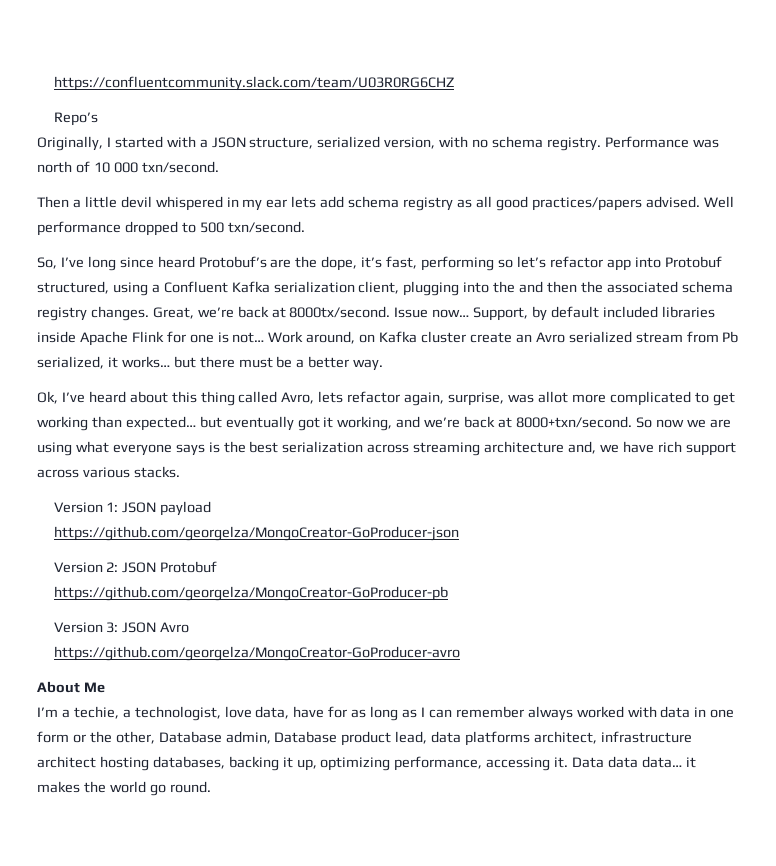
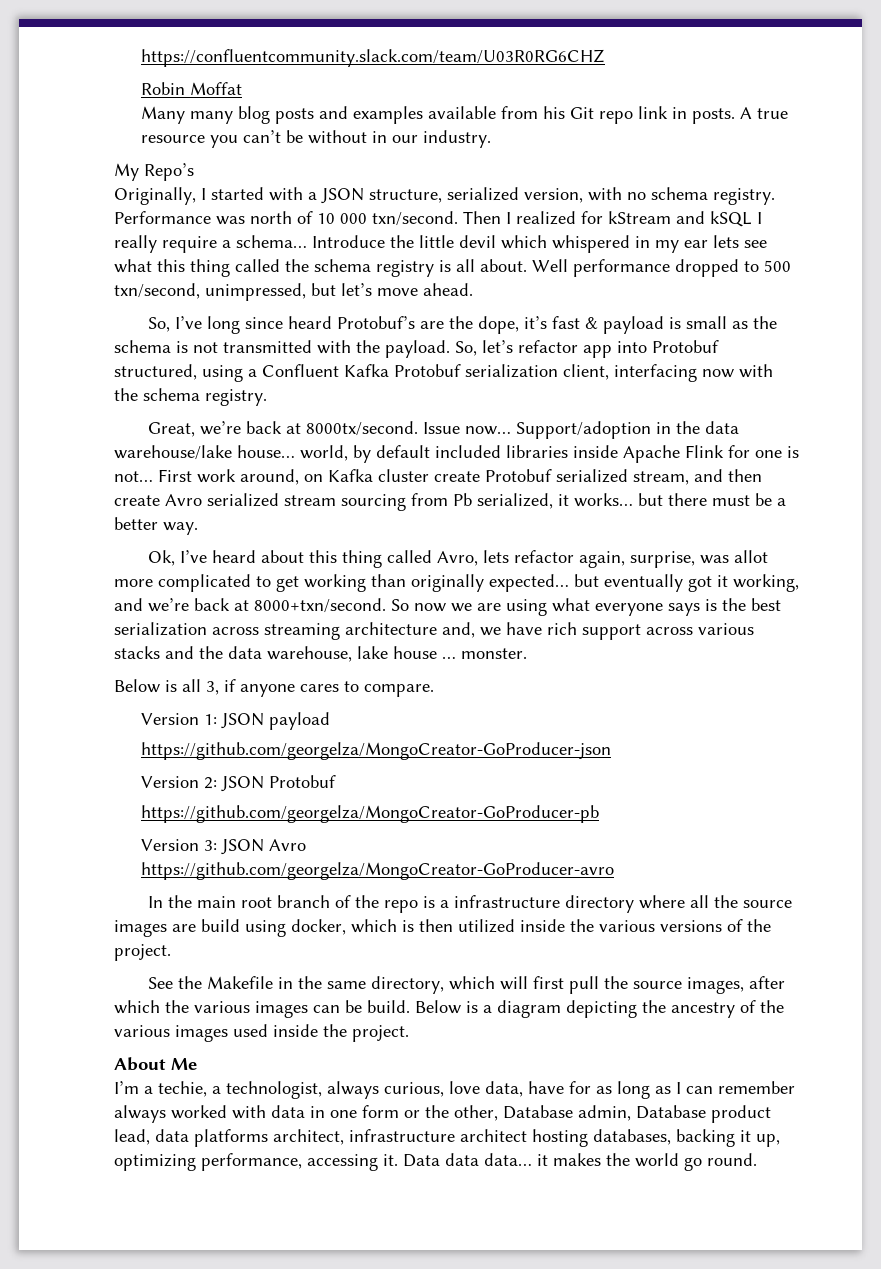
(454, 83) none -> [141,82,243,95] [141,106,789,124] [141,130,492,148] [114,163,139,181] Robin Moffat // Many many blog posts and examples available from his Git repo link in posts. A true resource you can’t be without in our industry. // My
[37,196,81,208] // Then a -> [463,211,762,227] [114,235,414,253] Then I realized for kStream and kSQL I really require a schema… Introduce the
(152, 202) none -> [501,235,547,249] which
[320,196,700,211] add schema registry as all good practices/papers advised. -> [744,240,767,248] [114,259,527,277] see what this thing called the schema registry is all about.
[227,221,305,233] txn/second. -> [114,283,473,301] txn/second, unimpressed, but let’s move ahead.
[386,256,513,271] fast, performing so -> [552,316,778,334] [114,340,477,358] fast & payload is small as the schema is not transmitted with the payload. So,
(270, 287) none -> [394,364,461,377] Protobuf
[403,281,733,296] [37,306,149,321] plugging into the and then the associated schema registry changes. -> [614,364,773,382] [114,388,267,406] interfacing now with the schema registry. //
[473,307,529,321] Support, -> [516,421,740,439] [114,445,348,461] Support/adoption in the data warehouse/lake house… world,
[268,331,304,343] Work -> [158,469,236,483] First work
[515,334,532,343] an -> [485,469,762,485] [114,495,160,506] Protobuf serialized stream, and then create
(683, 337) none -> [341,494,406,511] sourcing
(122, 422) none -> [411,574,484,592] originally
[133,466,180,478] stacks. -> [114,646,527,662] [114,679,434,697] stacks and the data warehouse, lake house … monster. // Below is all 3, if anyone cares to compare.
(460, 653) none -> [148,895,793,913] [114,919,771,937] [114,944,171,961] [148,976,786,994] [114,1000,784,1018] [114,1024,409,1042] // In the main root branch of the repo is a infrastructure directory where all the source images are build using docker, which is then utilized inside the various versions of the project. // See the Makefile in the same directory, which will first pull the source images, after which the various images can be build. Below is a diagram depicting the ancestry of the various images used inside the project.
(221, 713) none -> [327,1081,444,1099] always curious,

